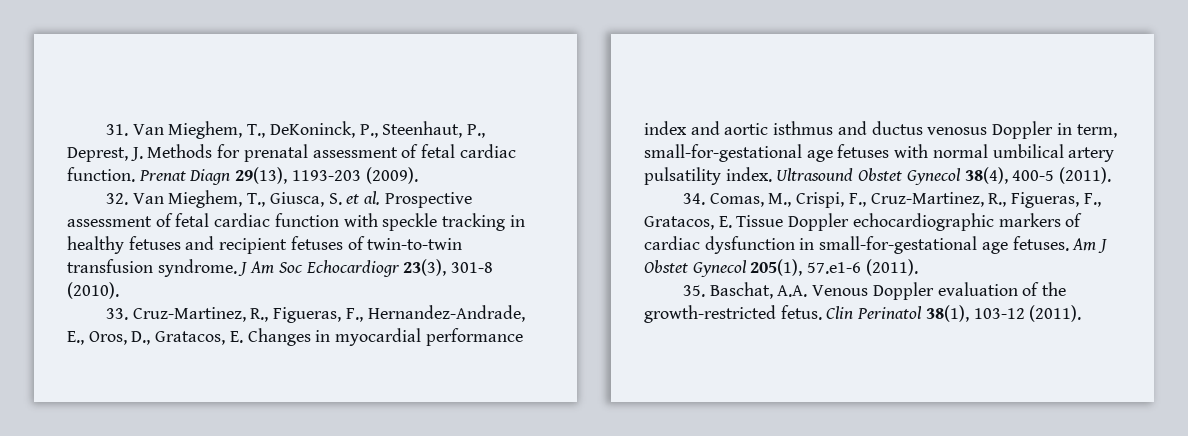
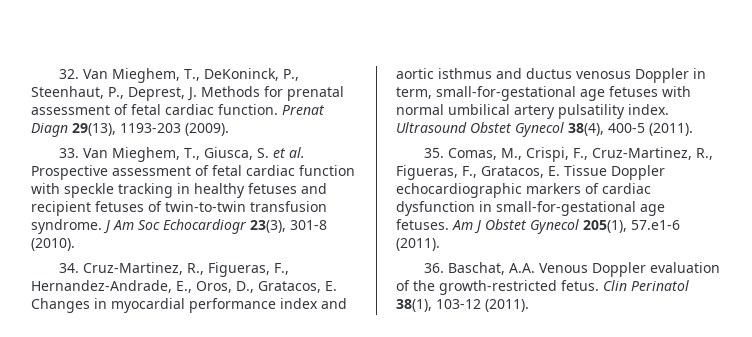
[105,124,128,136] 31. -> [58,69,79,79] 32.
[105,193,128,205] 32. -> [58,148,79,158] 33.
[105,308,128,320] 33. -> [58,263,79,273] 34.
[682,193,705,205] 34. -> [423,148,444,158] 35.
[682,285,705,297] 35. -> [423,263,444,273] 36.

